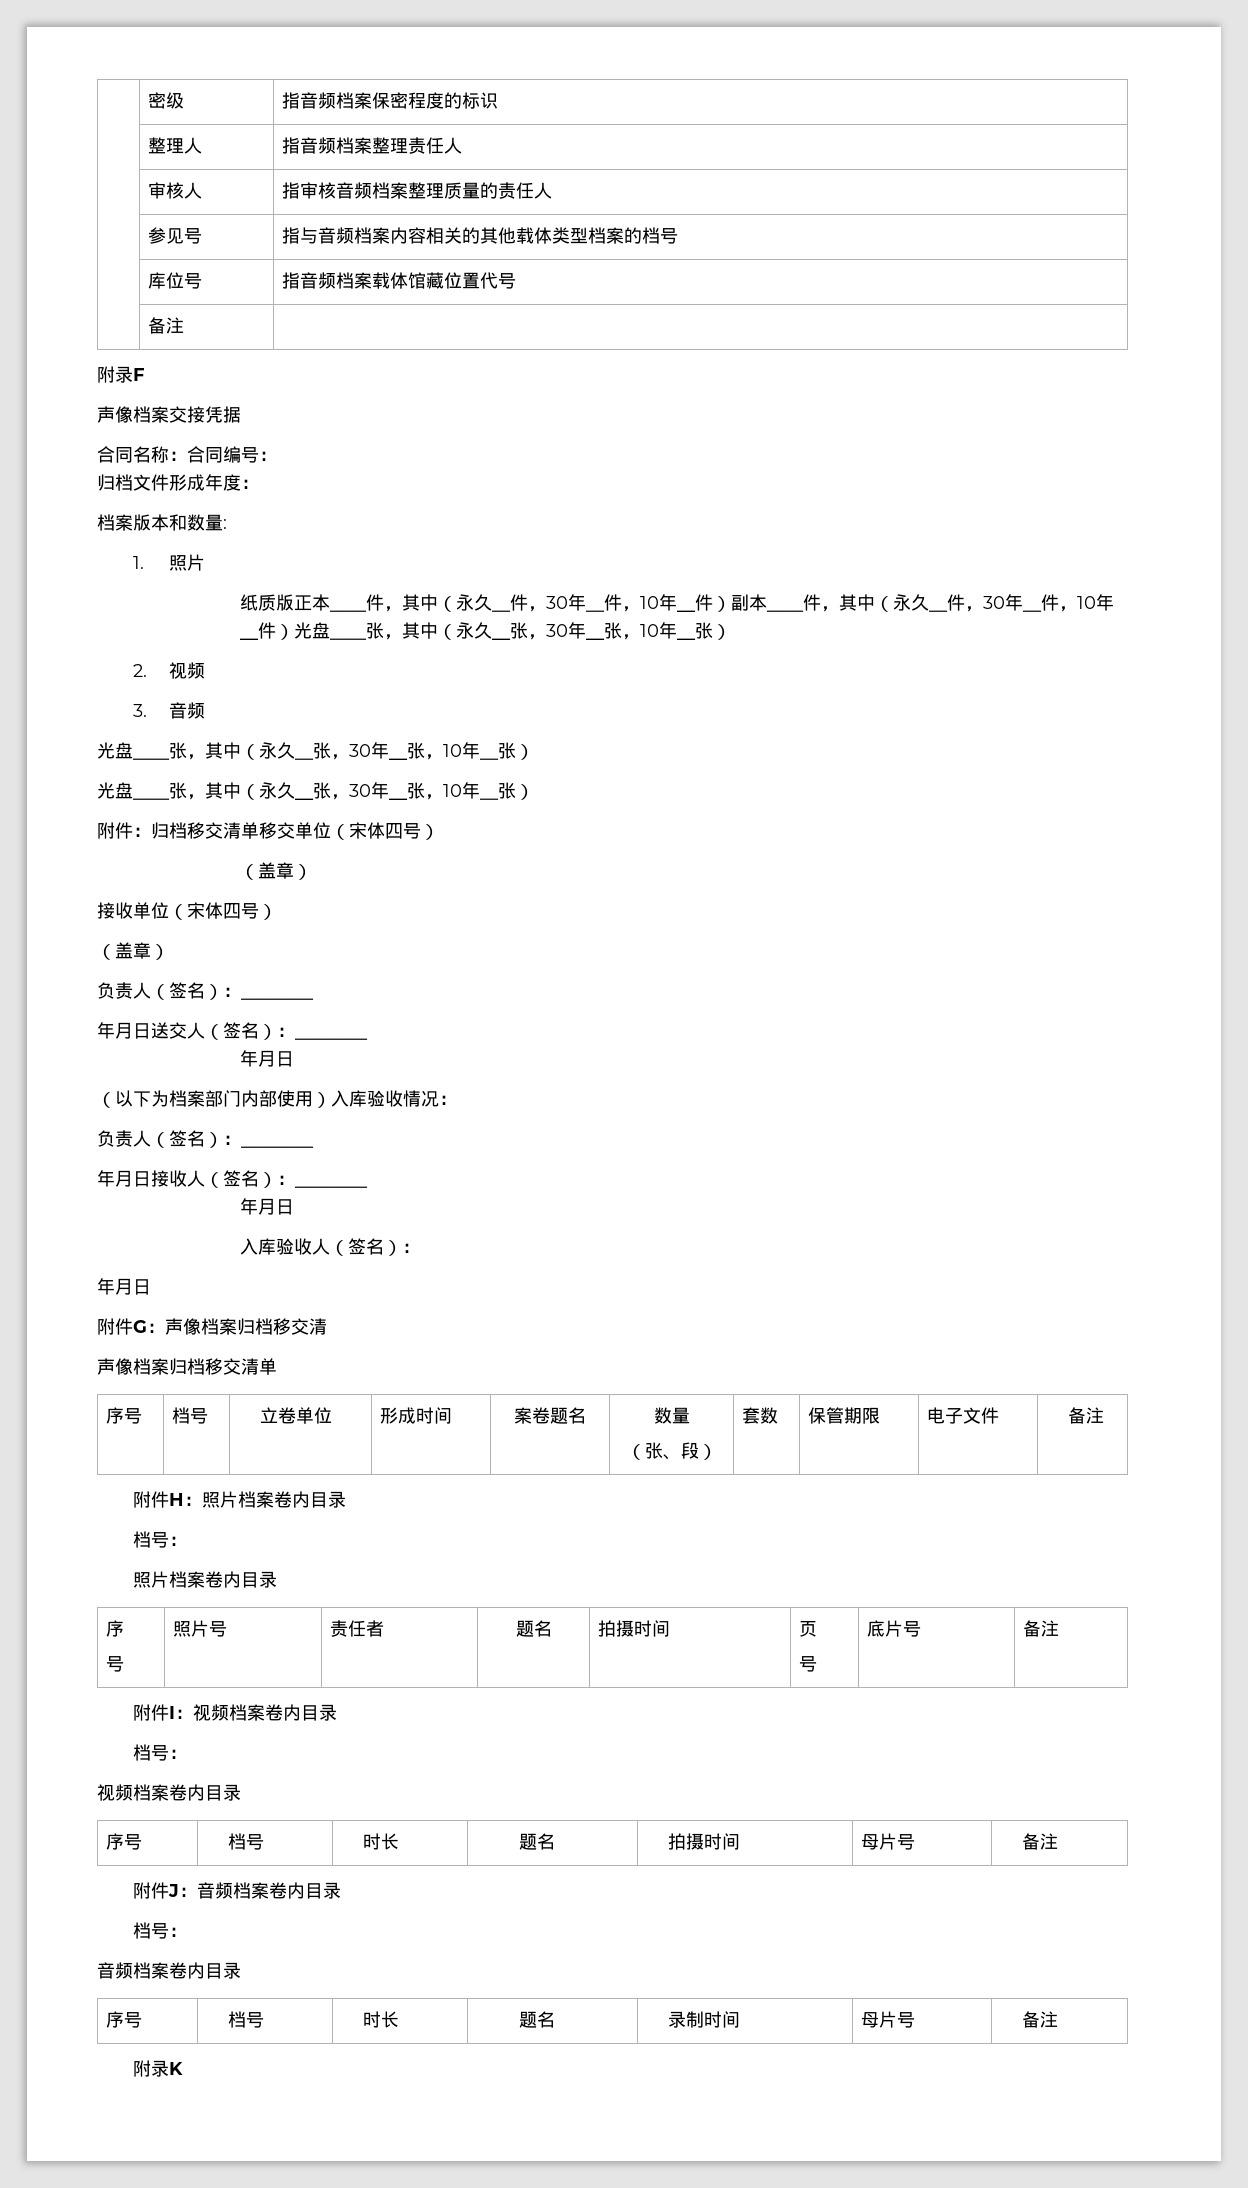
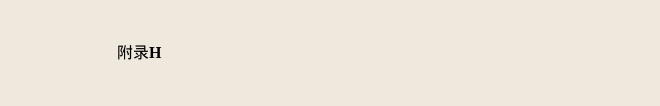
[148,92,185,109] [282,92,499,109] [148,137,203,154] [282,137,463,154] [148,182,203,199] [282,182,553,199] [148,227,203,244] [282,227,679,244] [148,272,203,289] [282,272,517,289] [148,317,185,334] [97,366,145,383] [97,406,241,423] [97,446,277,463] [97,474,259,491] [97,514,227,531] [132,554,205,571] [240,594,1115,612] [240,622,732,640] [132,662,205,679] [132,702,205,719] [97,742,534,760] [97,782,534,800] [97,822,439,840] [240,862,313,880] [97,902,277,920] [97,942,169,960] [97,982,241,1000] [241,997,314,1000] [97,1022,295,1040] [295,1037,368,1040] [240,1050,295,1067] [97,1090,457,1108] [97,1130,241,1148] [241,1145,314,1148] [97,1170,295,1188] [295,1185,368,1188] [240,1198,295,1215] [240,1238,421,1256] [97,1278,151,1295] [97,1318,327,1335] [97,1358,277,1375] [106,1407,143,1424] [172,1407,209,1424] [259,1407,332,1424] [380,1407,453,1424] [514,1407,586,1424] [653,1407,690,1424] [626,1442,717,1460] [742,1407,779,1424] [808,1407,881,1424] [927,1407,1000,1424] [1067,1407,1104,1424] [132,1491,346,1508] [132,1531,187,1548] [132,1571,277,1588] [106,1620,125,1637] [106,1656,125,1672] [173,1620,228,1637] [330,1620,385,1637] [515,1620,552,1637] [598,1620,671,1637] [799,1621,818,1637] [799,1656,818,1672] [867,1620,922,1637] [1023,1620,1060,1637] [132,1704,337,1721] [132,1744,187,1761] [97,1784,241,1801] [106,1833,143,1850] [227,1833,264,1850] [362,1833,399,1850] [519,1833,556,1850] [667,1833,740,1850] [861,1833,916,1850] [1021,1833,1058,1850] [132,1882,341,1899] [132,1922,187,1939] [97,1962,241,1979] [106,2011,143,2028] [227,2011,264,2028] [362,2011,399,2028] [519,2011,556,2028] [667,2011,740,2028] [861,2011,916,2028] [1021,2011,1058,2028] [132,2060,183,2077] | 密级 | 指音频档案保密程度的标识 // | 整理人 | 指音频档案整理责任人 // | 审核人 | 指审核音频档案整理质量的责任人 // | 参见号 | 指与音频档案内容相关的其他载体类型档案的档号 // | 库位号 | 指音频档案载体馆藏位置代号 // | 备注 | // 附录F // 声像档案交接凭据 // 合同名称：合同编号： // 归档文件形成年度： // 档案版本和数量: // 1.照片 // 纸质版正本＿＿件，其中（永久＿件，30年＿件，10年＿件）副本＿＿件，其中（永久＿件，30年＿件，10年＿件）光盘＿＿张，其中（永久＿张，30年＿张，10年＿张） // 2.视频 // 3.音频 // 光盘＿＿张，其中（永久＿张，30年＿张，10年＿张） // 光盘＿＿张，其中（永久＿张，30年＿张，10年＿张） // 附件：归档移交清单移交单位（宋体四号） // （盖章） // 接收单位（宋体四号） // （盖章） // 负责人（签名）：＿＿＿＿ // 年月日送交人（签名）：＿＿＿＿ // 年月日 // （以下为档案部门内部使用）入库验收情况： // 负责人（签名）：＿＿＿＿ // 年月日接收人（签名）：＿＿＿＿ // 年月日 // 入库验收人（签名）： // 年月日 // 附件G：声像档案归档移交清 // 声像档案归档移交清单 // 序号 | 档号 | 立卷单位 | 形成时间 | 案卷题名 | 数量 // （张、段） | 套数 | 保管期限 | 电子文件 | 备注 // 附件H：照片档案卷内目录 // 档号： // 照片档案卷内目录 // 序 // 号 | 照片号 | 责任者 | 题名 | 拍摄时间 | 页 // 号 | 底片号 | 备注 // 附件I：视频档案卷内目录 // 档号： // 视频档案卷内目录 // 序号 | 档号 | 时长 | 题名 | 拍摄时间 | 母片号 | 备注 // 附件J：音频档案卷内目录 // 档号： // 音频档案卷内目录 // 序号 | 档号 | 时长 | 题名 | 录制时间 | 母片号 | 备注 // 附录K -> [116,45,162,60] 附录H

